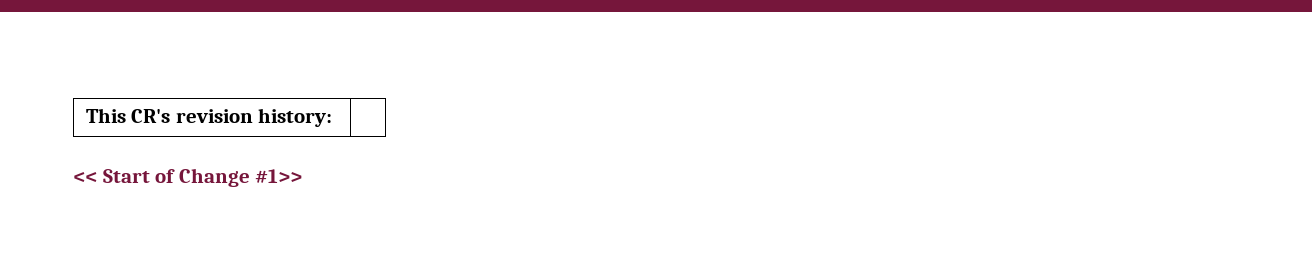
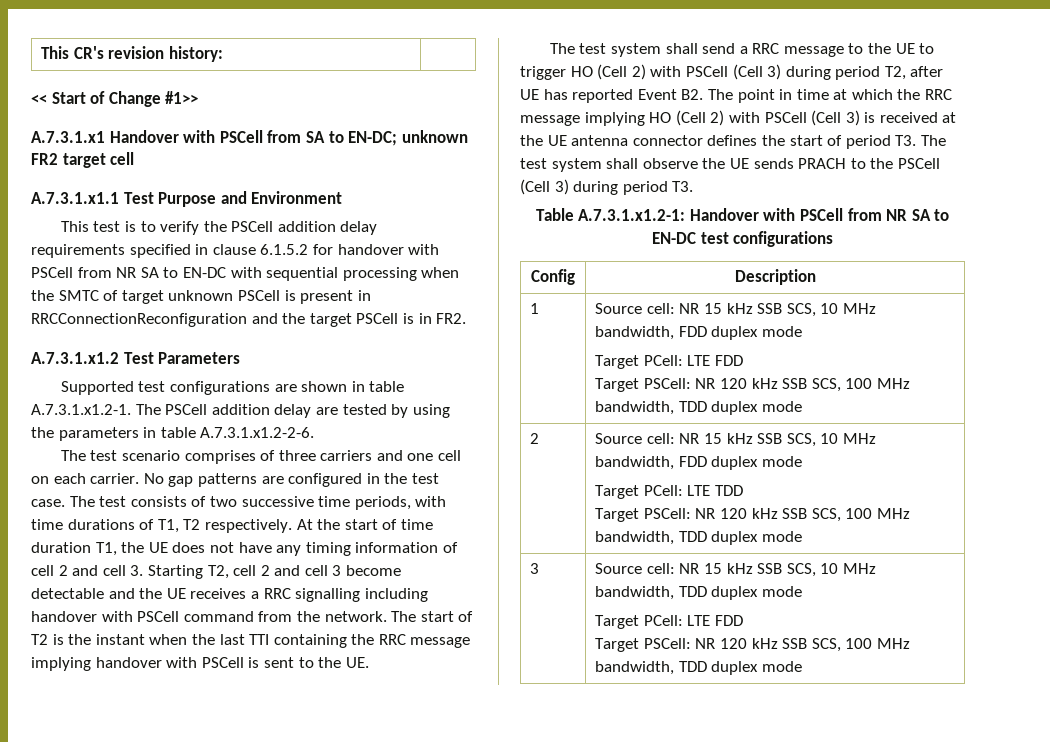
(303, 176) none -> [31,130,468,146] [31,152,135,168] [31,191,343,207] [60,221,378,235] [31,244,440,258] [31,267,460,281] [31,290,371,304] [31,313,467,327] [31,352,241,364] [60,381,405,395] [31,404,450,418] [31,427,315,441] [60,450,462,464] [31,473,439,487] [31,496,447,510] [31,519,433,533] [31,542,458,556] [31,565,402,579] [31,588,428,602] [31,611,474,622] [31,634,471,648] [31,657,369,671] [549,43,935,57] [520,64,944,80] [520,89,953,103] [520,110,957,126] [520,135,946,149] [520,158,940,172] [520,179,694,195] [535,208,950,221] [651,231,834,247] [531,269,575,285] [734,269,816,285] [530,303,540,314] [595,303,876,317] [595,326,802,340] [595,355,743,369] [595,378,910,392] [595,401,802,415] [530,433,540,444] [595,433,876,447] [595,456,802,470] [595,485,743,499] [595,508,910,522] [595,531,802,545] [530,563,540,574] [595,563,876,577] [595,586,802,600] [595,615,743,629] [595,638,910,652] [595,661,802,675] // A.7.3.1.x1 Handover with PSCell from SA to EN-DC; unknown FR2 target cell // A.7.3.1.x1.1 Test Purpose and Environment // This test is to verify the PSCell addition delay requirements specified in clause 6.1.5.2 for handover with PSCell from NR SA to EN-DC with sequential processing when the SMTC of target unknown PSCell is present in RRCConnectionReconfiguration and the target PSCell is in FR2. // A.7.3.1.x1.2 Test Parameters // Supported test configurations are shown in table A.7.3.1.x1.2-1. The PSCell addition delay are tested by using the parameters in table A.7.3.1.x1.2-2-6. // The test scenario comprises of three carriers and one cell on each carrier. No gap patterns are configured in the test case. The test consists of two successive time periods, with time durations of T1, T2 respectively. At the start of time duration T1, the UE does not have any timing information of cell 2 and cell 3. Starting T2, cell 2 and cell 3 become detectable and the UE receives a RRC signalling including handover with PSCell command from the network. The start of T2 is the instant when the last TTI containing the RRC message implying handover with PSCell is sent to the UE. // The test system shall send a RRC message to the UE to trigger HO (Cell 2) with PSCell (Cell 3) during period T2, after UE has reported Event B2. The point in time at which the RRC message implying HO (Cell 2) with PSCell (Cell 3) is received at the UE antenna connector defines the start of period T3. The test system shall observe the UE sends PRACH to the PSCell (Cell 3) during period T3. // Table A.7.3.1.x1.2-1: Handover with PSCell from NR SA to EN-DC test configurations // Config | Description // 1 | Source cell: NR 15 kHz SSB SCS, 10 MHz bandwidth, FDD duplex mode // Target PCell: LTE FDD // Target PSCell: NR 120 kHz SSB SCS, 100 MHz bandwidth, TDD duplex mode // 2 | Source cell: NR 15 kHz SSB SCS, 10 MHz bandwidth, FDD duplex mode // Target PCell: LTE TDD // Target PSCell: NR 120 kHz SSB SCS, 100 MHz bandwidth, TDD duplex mode // 3 | Source cell: NR 15 kHz SSB SCS, 10 MHz bandwidth, TDD duplex mode // Target PCell: LTE FDD // Target PSCell: NR 120 kHz SSB SCS, 100 MHz bandwidth, TDD duplex mode

